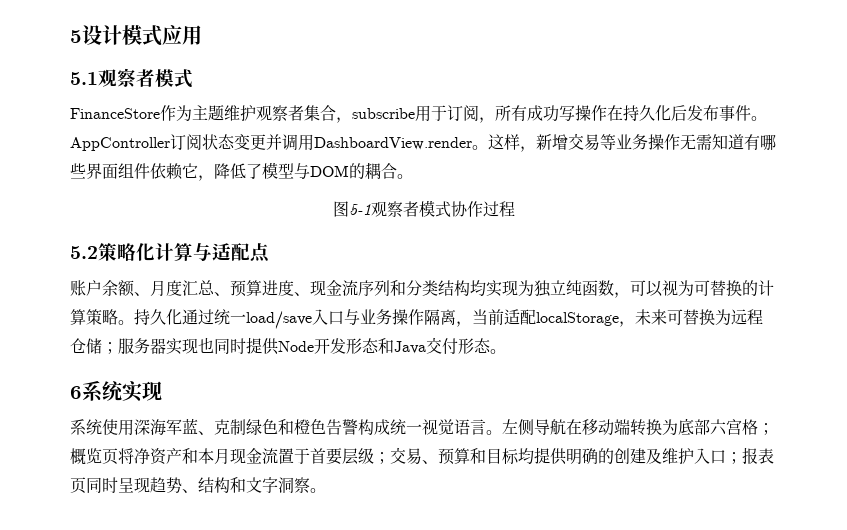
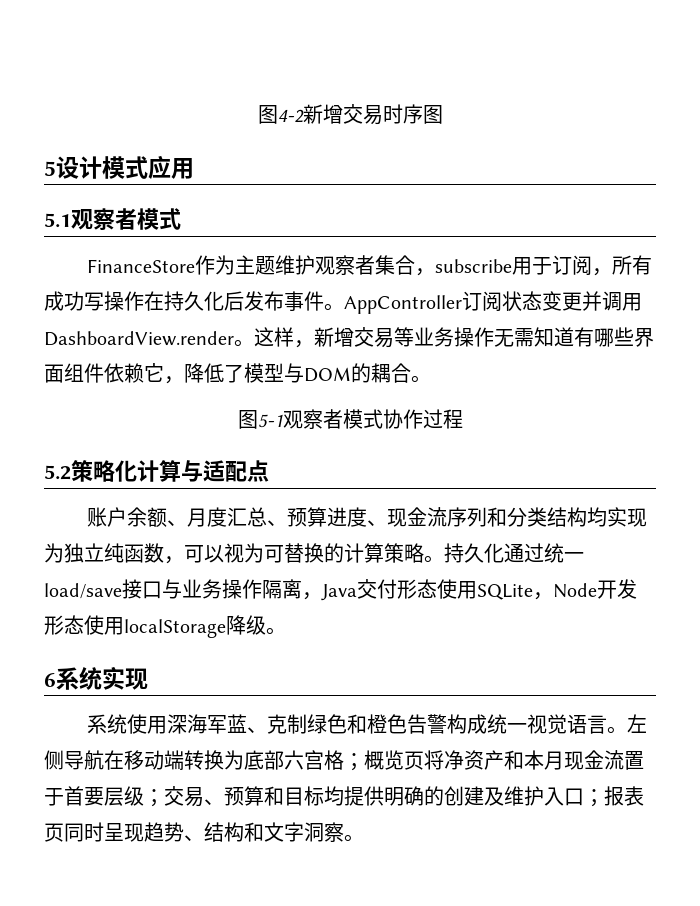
(70, 36) none -> [257,104,443,125] 图4-2新增交易时序图 //
[312,309,328,325] 入 -> [122,579,142,599] 接
[472,309,763,327] [70,337,491,355] 当前适配localStorage，未来可替换为远程仓储；服务器实现也同时提供Node开发形态和Java交付形态 -> [321,579,637,601] [44,615,266,638] Java交付形态使用SQLite，Node开发形态使用localStorage降级

